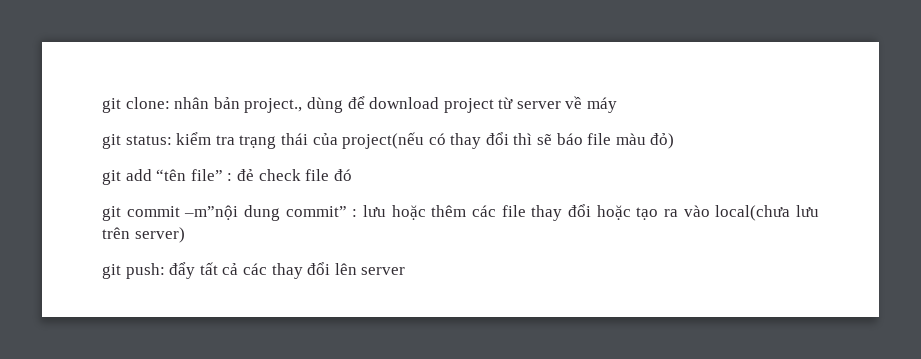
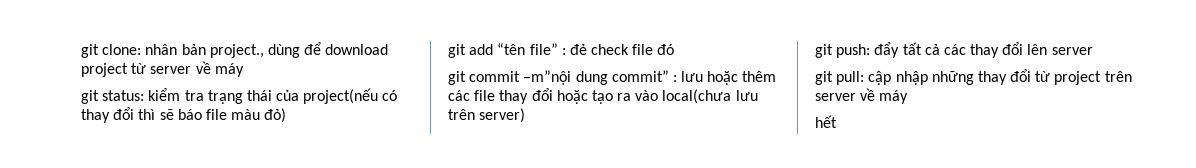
(406, 271) none -> [815,69,1132,85] [815,88,909,104] [815,115,837,128] // git pull: cập nhập những thay đổi từ project trên server về máy // hết

